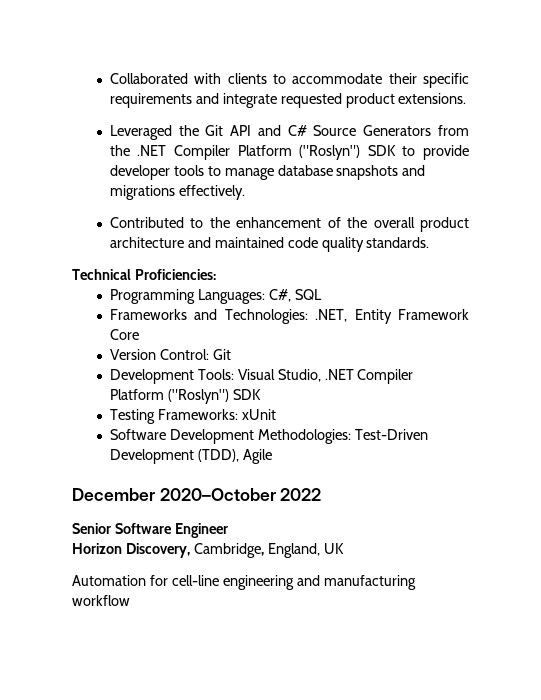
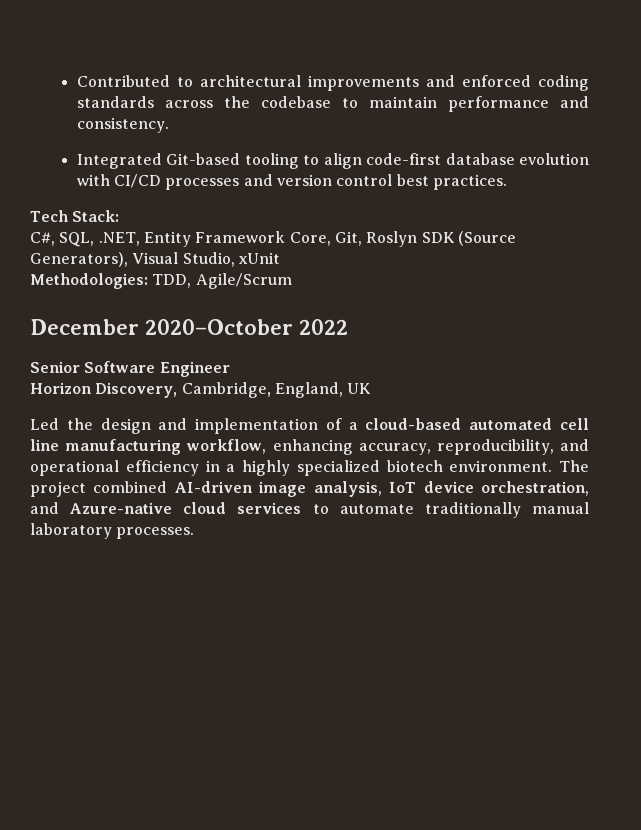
[109,73,469,88] [109,93,467,108] [109,125,469,140] [109,145,469,160] [109,165,426,180] [109,185,245,200] [109,217,470,232] [109,237,430,252] [72,269,216,280] [109,289,322,304] [109,309,469,324] [109,329,139,340] [109,349,231,360] [109,369,414,384] [109,389,261,404] [109,409,276,424] [109,429,428,444] [109,449,272,464] Collaborated with clients to accommodate their specific requirements and integrate requested product extensions. // Leveraged the Git API and C# Source Generators from the .NET Compiler Platform ("Roslyn") SDK to provide developer tools to manage database snapshots and migrations effectively. // Contributed to the enhancement of the overall product architecture and maintained code quality standards. // Technical Proficiencies: // Programming Languages: C#, SQL // Frameworks and Technologies: .NET, Entity Framework Core // Version Control: Git // Development Tools: Visual Studio, .NET Compiler Platform ("Roslyn") SDK // Testing Frameworks: xUnit // Software Development Methodologies: Test-Driven Development (TDD), Agile -> [76,75,589,91] [76,96,589,112] [76,117,169,133] [76,153,589,169] [76,174,508,190] [30,210,120,222] [30,231,516,247] [30,252,280,267] [30,273,292,289] Contributed to architectural improvements and enforced coding standards across the codebase to maintain performance and consistency. // Integrated Git-based tooling to align code-first database evolution with CI/CD processes and version control best practices. // Tech Stack: // C#, SQL, .NET, Entity Framework Core, Git, Roslyn SDK (Source Generators), Visual Studio, xUnit // Methodologies: TDD, Agile/Scrum
[72,575,416,590] [72,595,130,606] Automation for cell-line engineering and manufacturing workflow -> [30,418,589,434] [30,439,590,455] [30,460,589,476] [30,481,589,497] [30,502,590,518] [30,523,195,539] Led the design and implementation of a cloud-based automated cell line manufacturing workflow, enhancing accuracy, reproducibility, and operational efficiency in a highly specialized biotech environment. The project combined AI-driven image analysis, IoT device orchestration, and Azure-native cloud services to automate traditionally manual laboratory processes.

